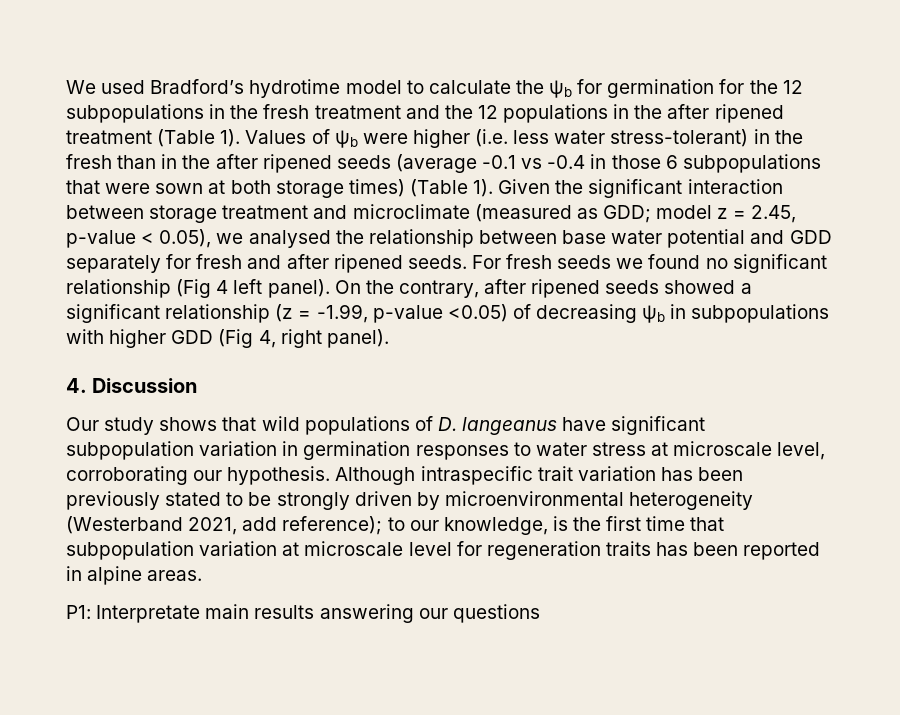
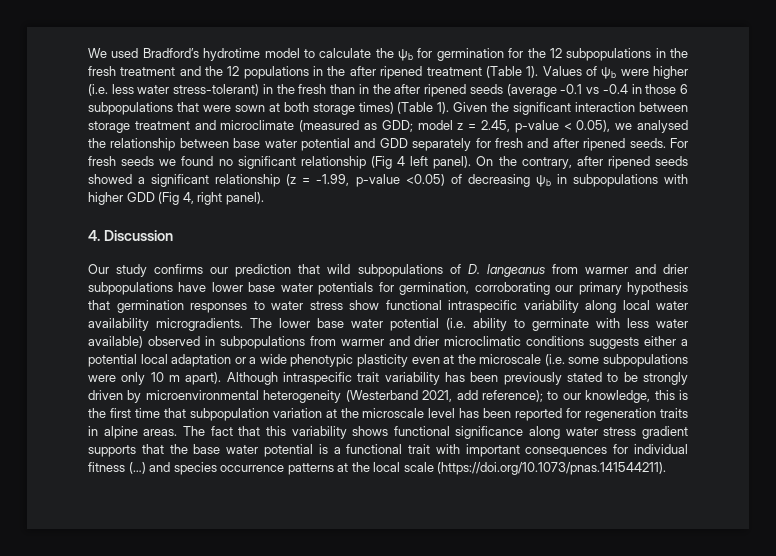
[159,417,218,431] shows -> [154,264,292,277] confirms our prediction
[304,416,410,435] populations -> [357,264,443,277] subpopulations
[562,416,706,435] [66,441,299,460] have significant subpopulation variation in -> [551,264,688,274] [88,282,688,295] [88,300,110,310] from warmer and drier subpopulations have lower base water potentials for germination, corroborating our primary hypothesis that
[651,441,826,460] [66,466,331,485] at microscale level, corroborating our hypothesis. -> [349,300,688,313] [88,318,688,331] [88,336,688,349] [88,354,688,367] [88,372,222,385] show functional intraspecific variability along local water availability microgradients. The lower base water potential (i.e. ability to germinate with less water available) observed in subpopulations from warmer and drier microclimatic conditions suggests either a potential local adaptation or a wide phenotypic plasticity even at the microscale (i.e. some subpopulations were only 10 m apart).
[577,466,656,481] variation -> [384,372,440,385] variability
(548, 526) none -> [654,390,675,400] this
(300, 549) none -> [340,408,359,418] the
[456,541,821,560] [66,566,203,585] [66,604,540,623] for regeneration traits has been reported in alpine areas. // P1: Interpretate main results answering our questions -> [459,408,688,421] [88,426,689,439] [88,444,688,457] [88,462,667,475] has been reported for regeneration traits in alpine areas. The fact that this variability shows functional significance along water stress gradient supports that the base water potential is a functional trait with important consequences for individual fitness (…) and species occurrence patterns at the local scale (https://doi.org/10.1073/pnas.141544211).

